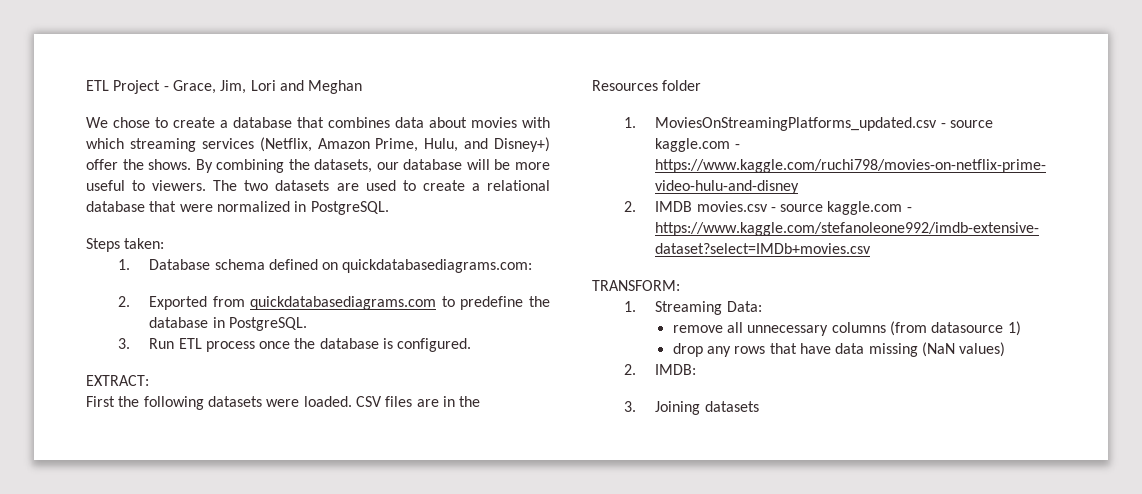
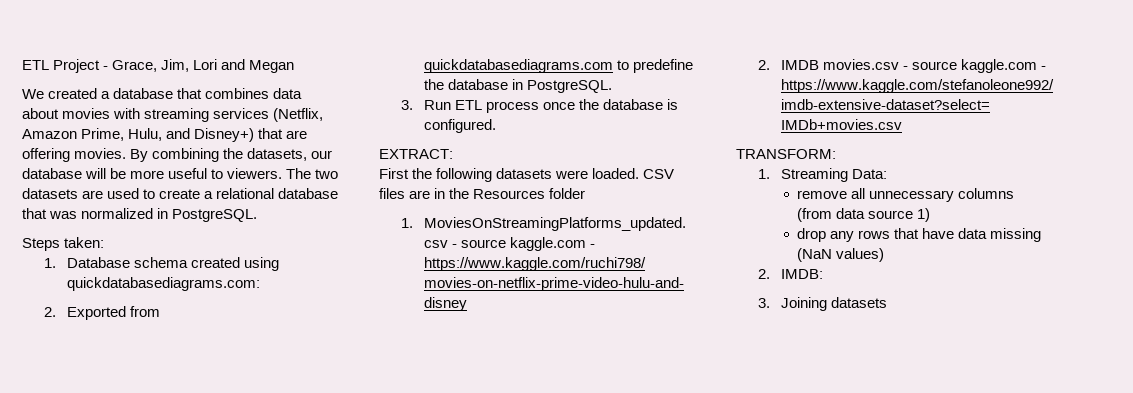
[308,80,363,94] Meghan -> [249,60,295,73] Megan
[113,117,215,128] chose to create -> [48,88,98,99] created
[86,138,124,149] which -> (141, 113) none
[86,159,192,170] offer the shows. -> [258,128,308,139] [22,148,127,162] that are offering movies.
[179,204,213,212] were -> [49,211,78,219] was
[268,259,339,270] defined on -> [190,257,279,271] created using
[931,322,1004,333] datasource -> [836,208,914,219] data source

